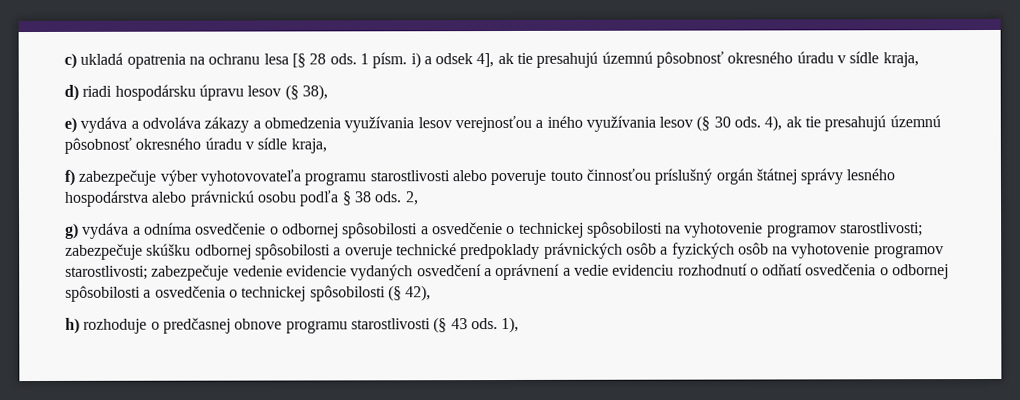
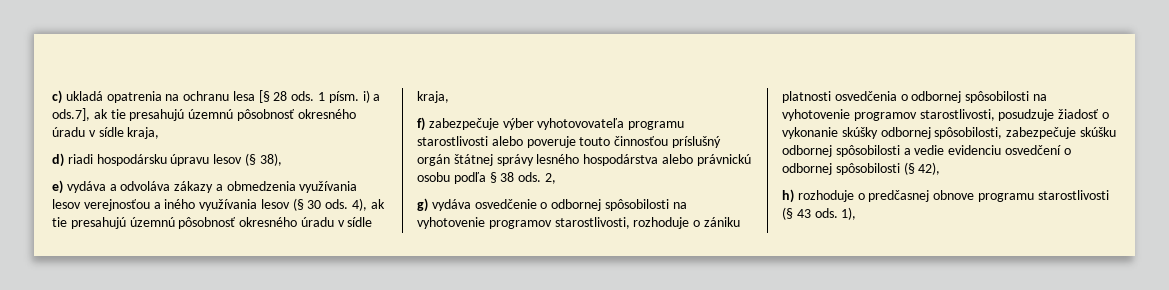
[435,53,495,68] odsek 4], -> [52,108,90,121] ods.7],
[132,222,192,235] a odníma -> (471, 205) none
[420,221,924,238] a osvedčenie o technickej spôsobilosti na vyhotovenie programov starostlivosti; -> [672,202,687,209] [417,217,740,229] [782,91,1047,103] [782,109,1109,121] [782,127,1003,139] na vyhotovenie programov starostlivosti, rozhoduje o zániku platnosti osvedčenia o odbornej spôsobilosti na vyhotovenie programov starostlivosti, posudzuje žiadosť o vykonanie skúšky odbornej spôsobilosti,
[344,242,944,260] [65,263,950,281] [65,285,307,302] overuje technické predpoklady právnických osôb a fyzických osôb na vyhotovenie programov starostlivosti; zabezpečuje vedenie evidencie vydaných osvedčení a oprávnení a vedie evidenciu rozhodnutí o odňatí osvedčenia o odbornej spôsobilosti a osvedčenia o technickej -> [914,145,1071,155] [782,163,832,175] vedie evidenciu osvedčení o odbornej

